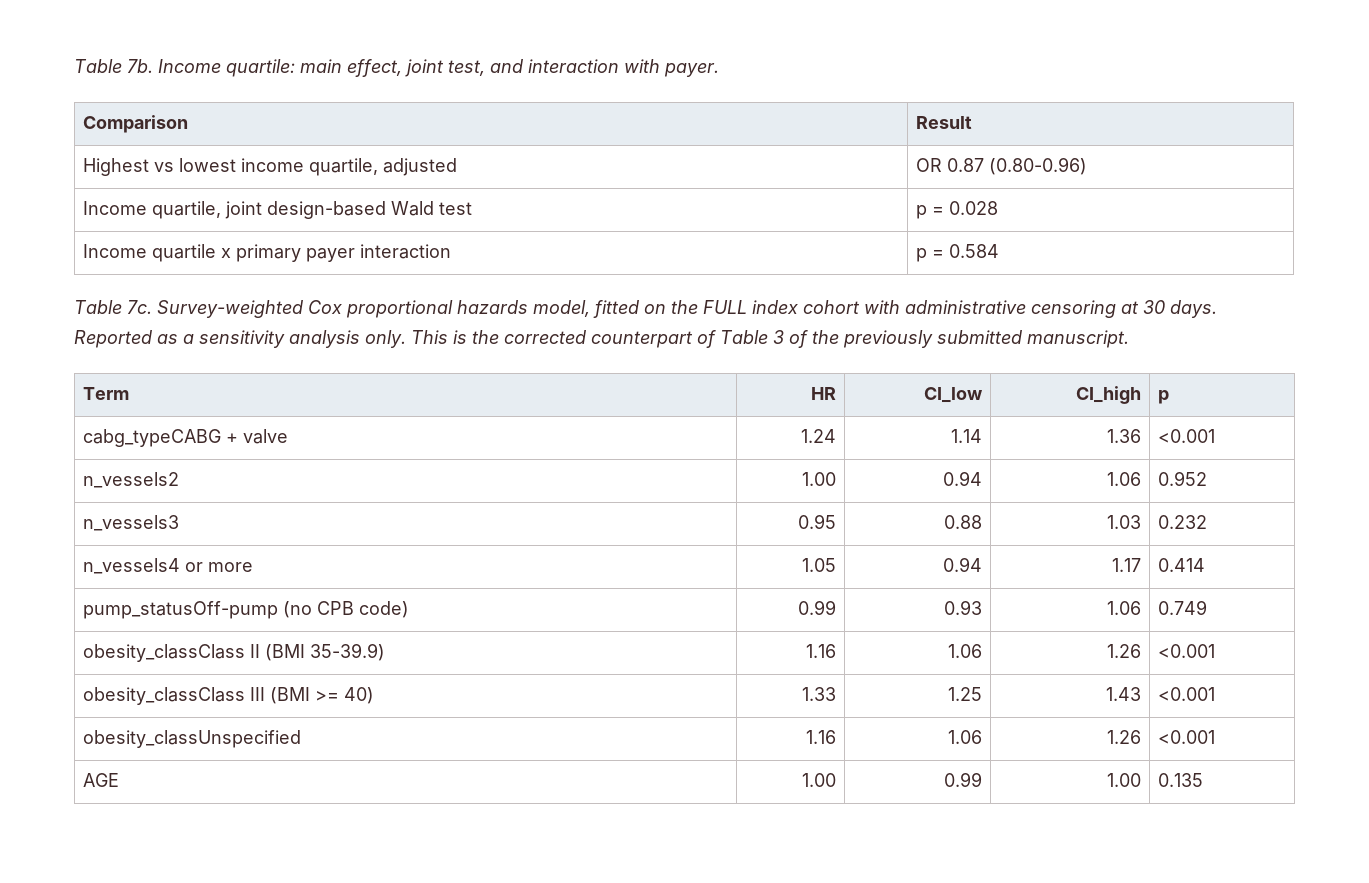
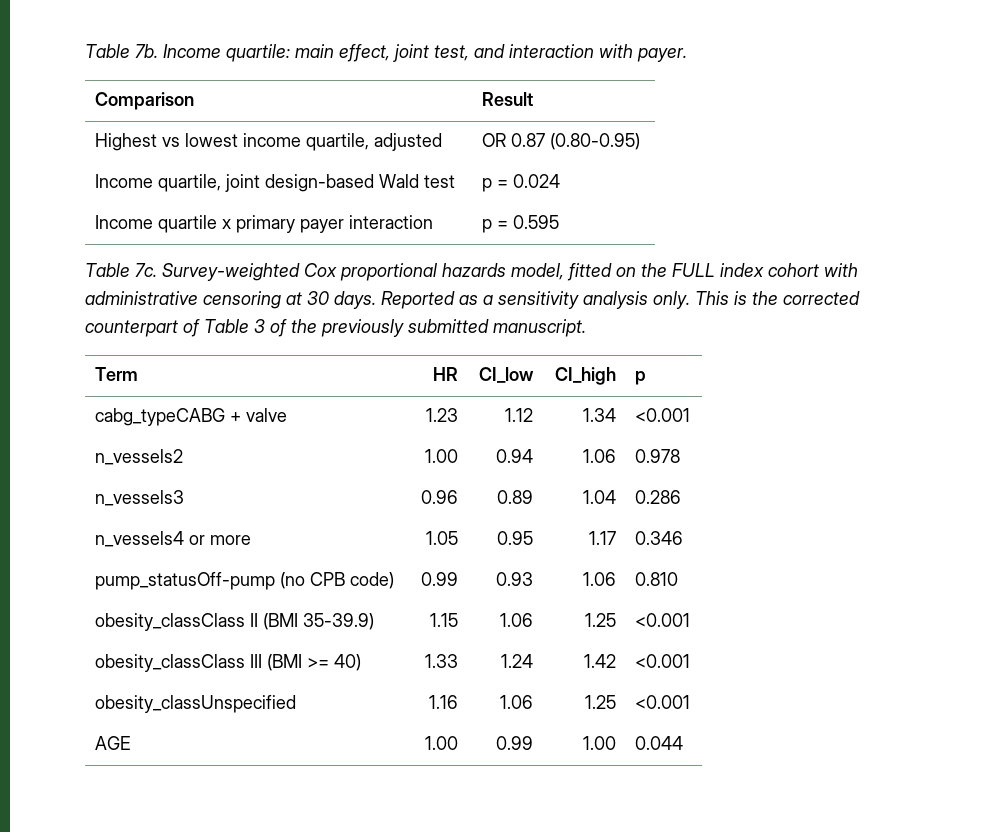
[988,157,1087,175] (0.80-0.96) -> [550,133,641,150] (0.80-0.95)
[948,201,998,215] 0.028 -> [513,174,561,188] 0.024
[948,244,999,258] 0.584 -> [513,215,560,229] 0.595
[801,429,837,443] [951,429,983,443] [1107,429,1142,443] 1.24 | 1.14 | 1.36 -> [425,408,458,422] [504,408,533,422] [582,408,616,422] 1.23 | 1.12 | 1.34
[1157,471,1207,486] 0.952 -> [635,449,681,463] 0.978
[798,514,837,529] [944,515,983,529] [1107,515,1142,529] [1157,515,1207,529] 0.95 | 0.88 | 1.03 | 0.232 -> [420,490,458,504] [496,490,533,504] [582,490,616,504] [635,490,682,504] 0.96 | 0.89 | 1.04 | 0.286
[943,557,983,572] 0.94 -> [496,531,533,545] 0.95
[1157,558,1205,572] 0.414 -> [635,531,684,545] 0.346
[1157,600,1207,615] 0.749 -> [635,572,679,586] 0.810
[806,644,837,658] [948,644,983,658] [1107,644,1142,658] 1.16 | 1.06 | 1.26 -> [429,613,458,627] [499,613,533,627] [584,613,616,627] 1.15 | 1.06 | 1.25
[948,687,983,701] [1106,687,1142,701] 1.25 | 1.43 -> [500,654,533,668] [583,654,616,668] 1.24 | 1.42
[1107,730,1142,744] 1.26 -> [584,695,616,709] 1.25
[1157,773,1203,787] 0.135 -> [635,736,684,750] 0.044

